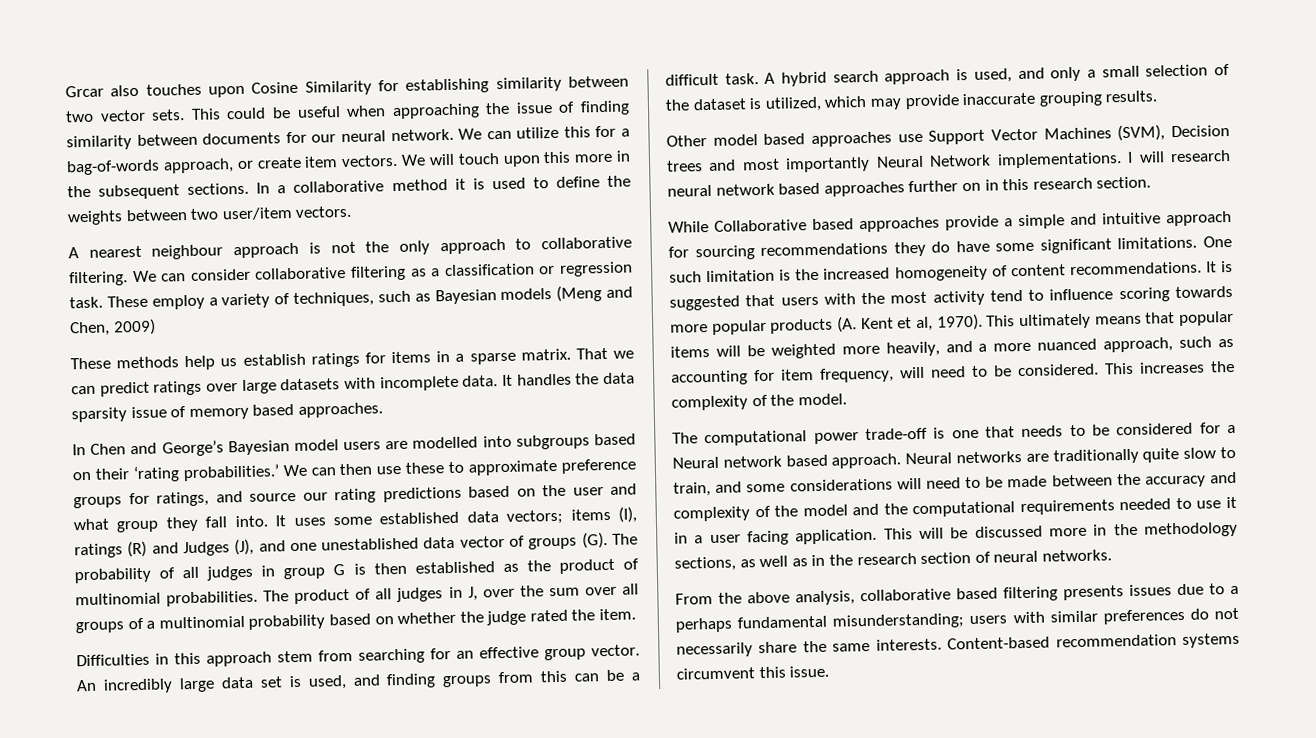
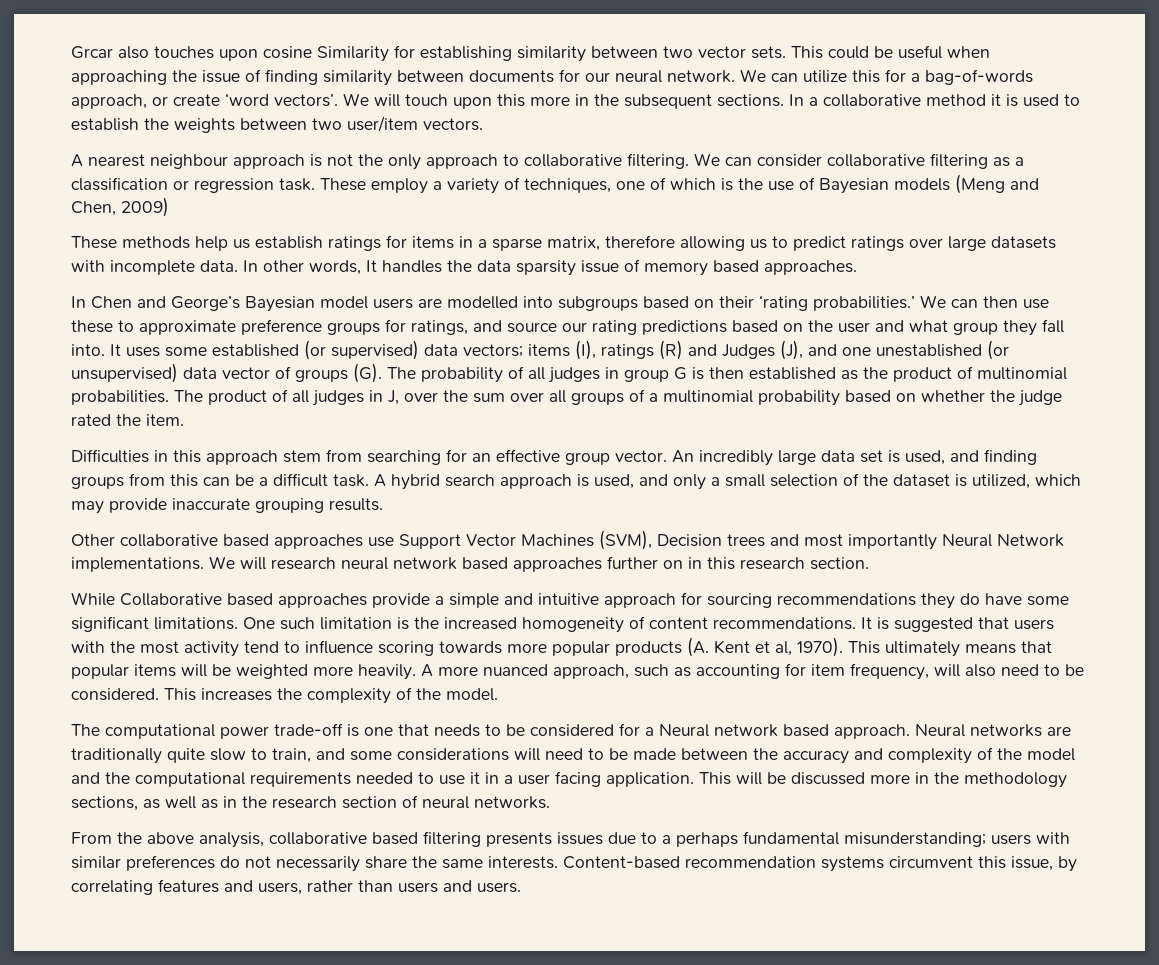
[251,81,299,94] Cosine -> [263,46,312,59] cosine
[304,154,399,168] item vectors. -> [225,93,338,107] ‘word vectors’.
[555,176,600,188] define -> [71,118,139,131] establish
[377,290,431,303] such as -> [616,177,815,191] one of which is the use of
[520,347,634,361] [71,385,96,395] matrix. That we can -> [547,235,788,251] matrix, therefore allowing us to
(499, 381) none -> [243,260,361,275] In other words,
(460, 518) none -> [304,340,419,360] (or supervised)
(420, 544) none -> [987,340,1009,360] [71,363,178,383] (or unsupervised)
[712,134,758,146] model -> [120,534,218,547] collaborative
[1127,151,1134,163] I -> [209,556,235,569] We
[885,340,988,357] heavily, and a -> [358,664,433,680] heavily. A
(925, 372) none -> [965,664,996,677] also
[789,665,830,678] issue. -> [1011,856,1077,872] [71,879,521,895] issue, by correlating features and users, rather than users and users.

